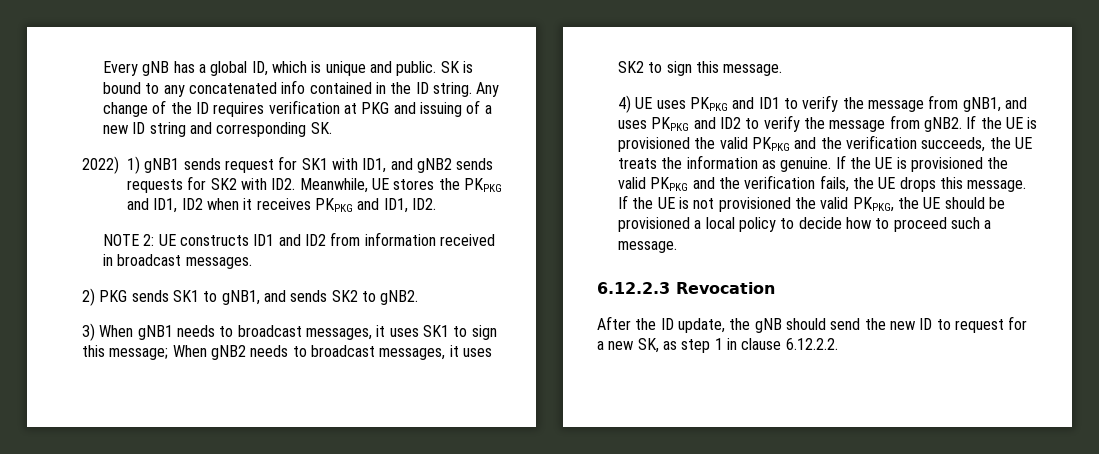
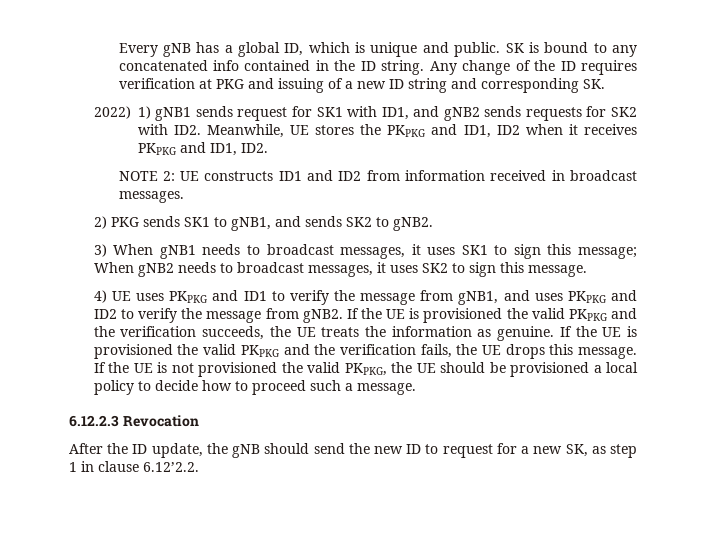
[785,338,838,350] 6.12.2.2. -> [143,462,199,472] 6.12’2.2.

